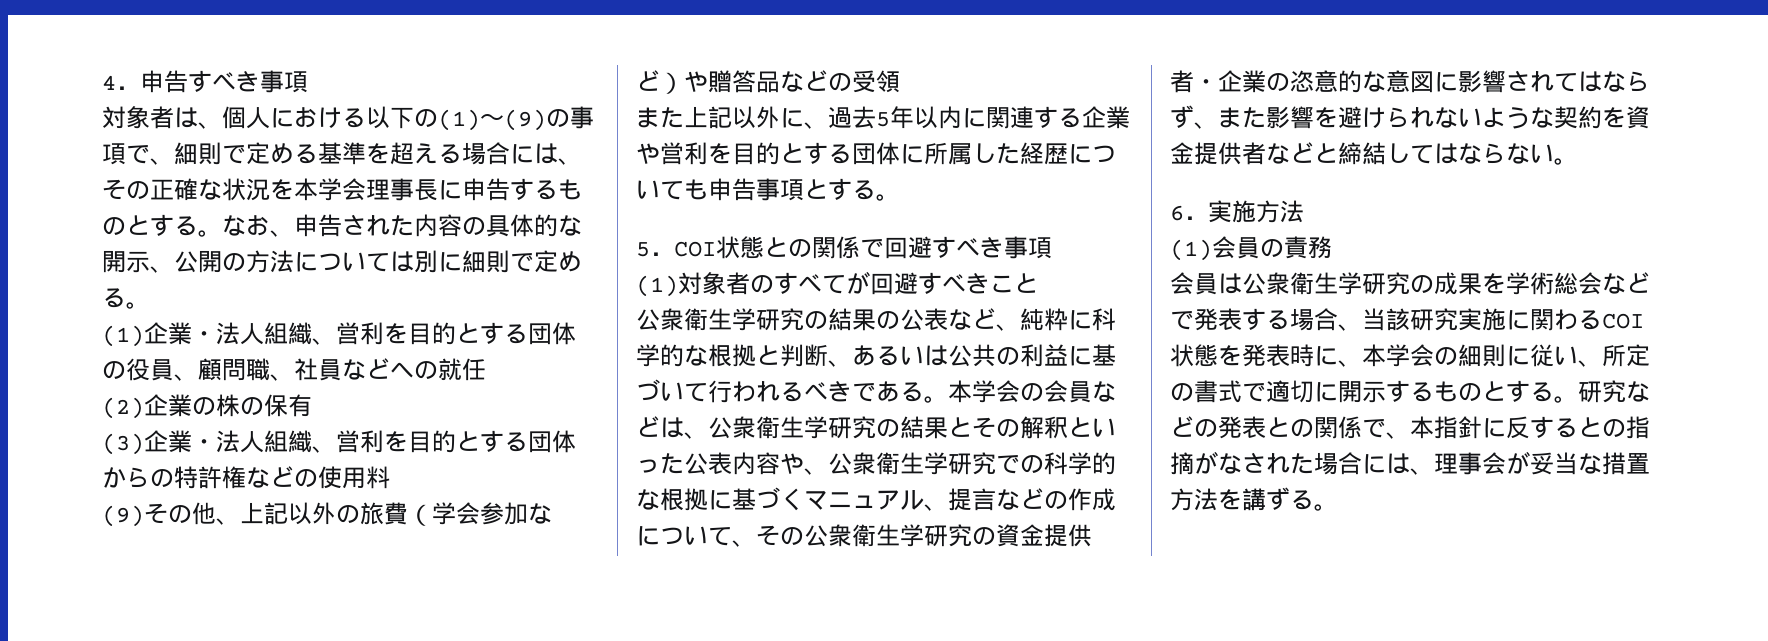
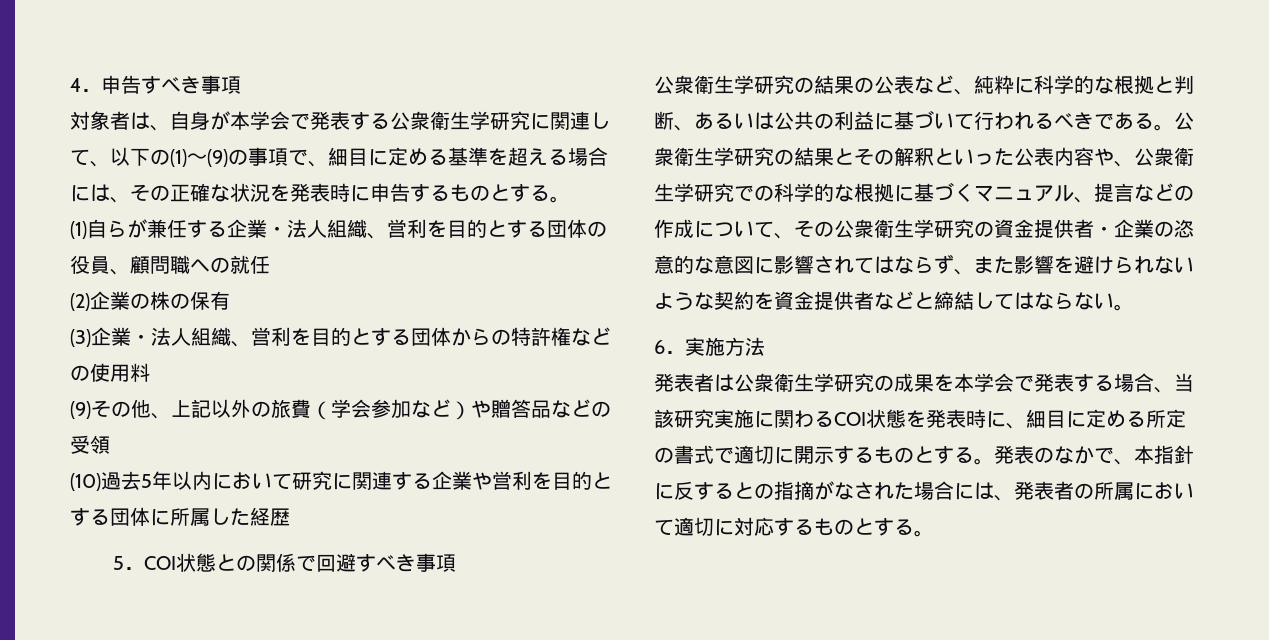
[222,106,366,129] 個人における -> [170,111,610,130] [70,149,110,167] 自身が本学会で発表する公衆衛生学研究に関連して、
[198,142,246,165] 則で -> [348,148,388,166] 目に
[294,178,438,201] 本学会理事長 -> [290,183,350,202] 発表時
[222,214,582,237] [102,250,582,273] [102,288,150,309] [102,325,144,347] なお、申告された内容の具体的な開示、公開の方法については別に細則で定める。 // (1) -> [70,219,227,239] // (1)自らが兼任する
[270,358,390,381] 、社員など -> (190, 264) none
[636,106,828,129] また上記以外に、 -> [70,473,101,491] (10)
(986, 118) none -> [232,471,352,490] おいて研究に
[1068,144,1116,164] [636,178,900,201] についても申告事項とする。 -> (290, 517) none
[636,271,1038,297] // (1)対象者のすべてが回避すべきこと -> (457, 563) none
[948,380,1116,403] [636,416,708,439] 本学会の会員などは、 -> (1174, 127) none
[1170,236,1332,261] [1170,272,1218,295] (1)会員の責務 // 会員 -> [654,373,714,392] 発表者
[1506,272,1650,295] 学術総会など -> [954,373,1014,392] 本学会
[1362,344,1602,367] 本学会の細則に従い、 -> [1026,409,1146,428] 細目に定める
[1578,380,1650,403] [1170,416,1362,439] 研究などの発表との関係 -> [994,445,1094,464] 発表のなか
[1434,451,1650,475] [1170,487,1290,511] 理事会が妥当な措置方法を講ず -> [1014,481,1194,500] [654,517,894,536] 発表者の所属において適切に対応するものとす

